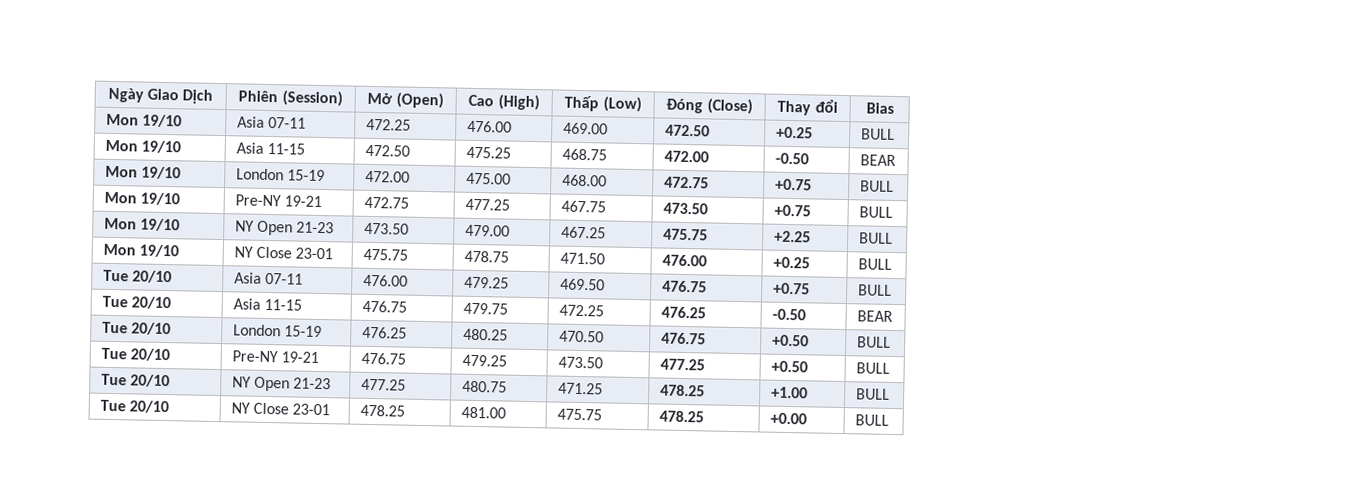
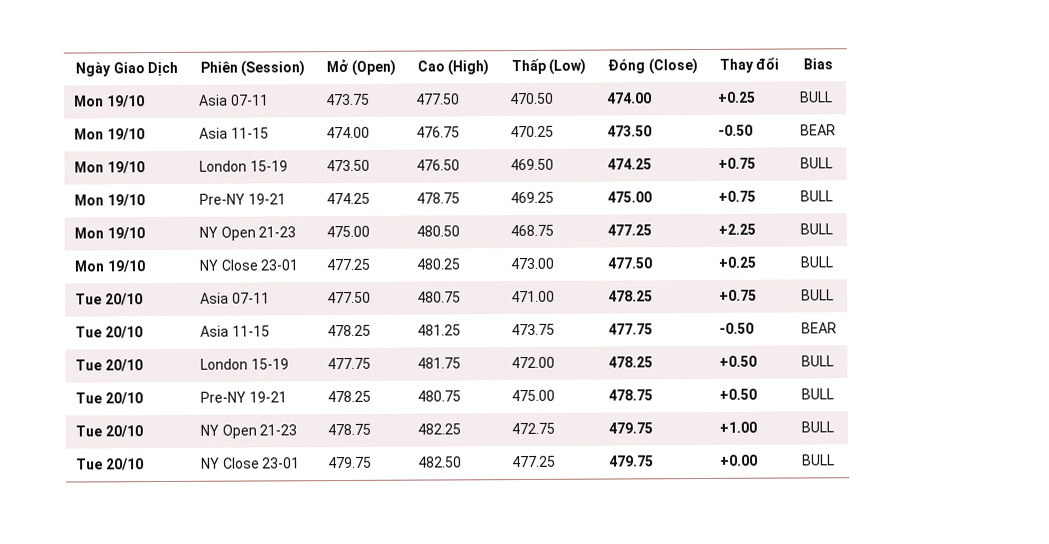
[365,118,411,131] [466,120,512,133] [562,122,608,135] [664,124,710,137] 472.25 | 476.00 | 469.00 | 472.50 -> [325,93,370,106] [415,93,460,105] [509,92,554,105] [605,92,652,104] 473.75 | 477.50 | 470.50 | 474.00
[364,144,410,157] [465,146,511,159] [561,148,607,161] [663,150,709,163] 472.50 | 475.25 | 468.75 | 472.00 -> [325,126,370,139] [415,126,460,138] [509,125,554,138] [606,125,652,137] 474.00 | 476.75 | 470.25 | 473.50
[364,170,410,183] [465,172,511,185] [561,174,607,187] [663,176,709,189] 472.00 | 475.00 | 468.00 | 472.75 -> [325,159,370,172] [415,159,460,171] [509,158,554,171] [606,158,652,170] 473.50 | 476.50 | 469.50 | 474.25
[363,196,409,209] [464,198,510,211] [560,200,606,213] [662,202,708,215] 472.75 | 477.25 | 467.75 | 473.50 -> [325,192,370,205] [415,192,460,204] [509,191,554,204] [606,191,652,203] 474.25 | 478.75 | 469.25 | 475.00
[363,222,409,235] [464,224,510,237] [560,226,606,239] [662,228,708,241] 473.50 | 479.00 | 467.25 | 475.75 -> [325,225,370,238] [415,225,460,237] [509,224,554,237] [606,224,652,236] 475.00 | 480.50 | 468.75 | 477.25
[362,248,408,261] [463,250,509,263] [559,252,605,265] [661,254,707,267] 475.75 | 478.75 | 471.50 | 476.00 -> [325,258,370,271] [415,258,460,270] [509,257,554,270] [606,257,652,269] 477.25 | 480.25 | 473.00 | 477.50
[362,274,408,287] [463,276,509,289] [559,278,605,291] [661,280,707,293] 476.00 | 479.25 | 469.50 | 476.75 -> [326,291,371,304] [416,291,461,303] [510,290,555,303] [607,290,653,302] 477.50 | 480.75 | 471.00 | 478.25
[361,300,407,313] [462,302,508,315] [558,304,604,317] [660,306,706,319] 476.75 | 479.75 | 472.25 | 476.25 -> [326,324,371,337] [416,324,461,336] [510,323,555,336] [607,323,653,335] 478.25 | 481.25 | 473.75 | 477.75
[361,326,407,339] [462,328,508,341] [558,330,604,343] [660,332,706,345] 476.25 | 480.25 | 470.50 | 476.75 -> [326,357,371,370] [416,357,461,369] [510,356,555,369] [607,356,653,368] 477.75 | 481.75 | 472.00 | 478.25
[360,352,406,365] [461,354,507,367] [557,356,603,369] [659,358,705,371] 476.75 | 479.25 | 473.50 | 477.25 -> [326,390,371,403] [416,390,461,402] [510,389,555,402] [607,389,653,401] 478.25 | 480.75 | 475.00 | 478.75
[360,378,406,391] [461,380,507,393] [557,382,603,395] [659,384,705,397] 477.25 | 480.75 | 471.25 | 478.25 -> [326,423,371,436] [416,423,461,435] [510,422,555,435] [607,422,653,434] 478.75 | 482.25 | 472.75 | 479.75
[359,404,405,417] [460,406,506,419] [556,408,602,421] [658,410,704,423] 478.25 | 481.00 | 475.75 | 478.25 -> [327,456,372,469] [417,456,462,468] [511,455,556,468] [608,455,654,467] 479.75 | 482.50 | 477.25 | 479.75

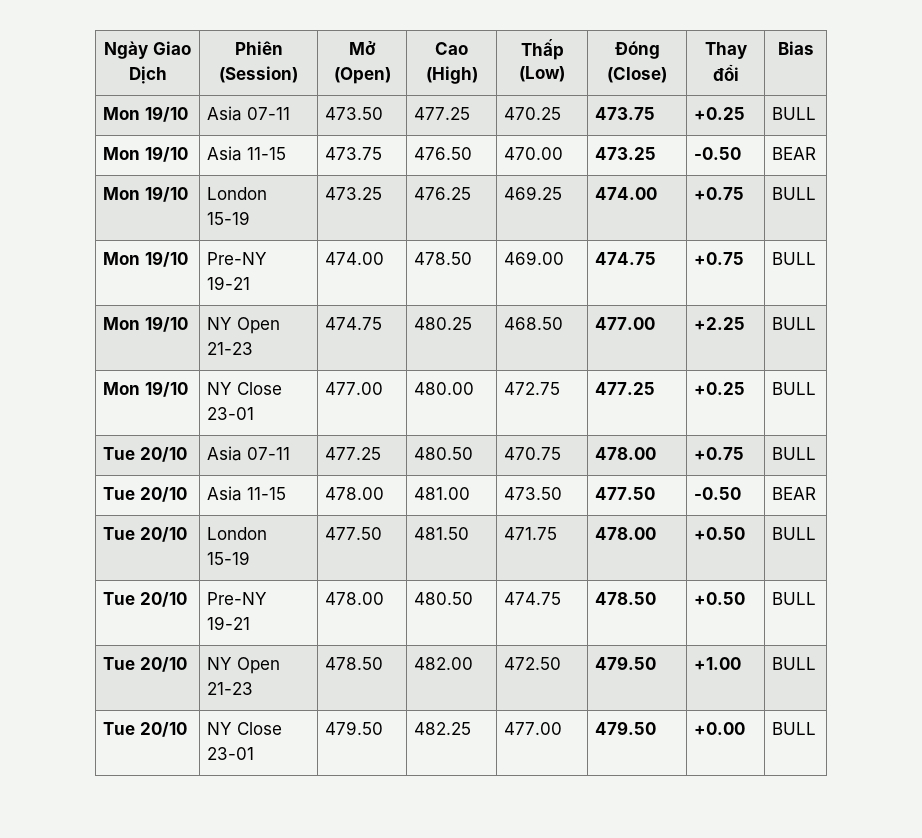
[325,93,370,106] [415,93,460,105] [509,92,554,105] [605,92,652,104] 473.75 | 477.50 | 470.50 | 474.00 -> [325,107,384,120] [414,107,471,120] [504,107,562,120] [595,107,656,120] 473.50 | 477.25 | 470.25 | 473.75
[325,126,370,139] [415,126,460,138] [509,125,554,138] [606,125,652,137] 474.00 | 476.75 | 470.25 | 473.50 -> [325,147,383,160] [414,147,473,160] [504,147,564,160] [595,147,657,160] 473.75 | 476.50 | 470.00 | 473.25
[325,159,370,172] [415,159,460,171] [509,158,554,171] [606,158,652,170] 473.50 | 476.50 | 469.50 | 474.25 -> [325,187,383,200] [414,187,472,200] [504,186,563,200] [595,187,658,200] 473.25 | 476.25 | 469.25 | 474.00
[325,192,370,205] [415,192,460,204] [509,191,554,204] [606,191,652,203] 474.25 | 478.75 | 469.25 | 475.00 -> [325,252,385,265] [414,252,473,265] [504,251,565,265] [595,252,657,265] 474.00 | 478.50 | 469.00 | 474.75
[325,225,370,238] [415,225,460,237] [509,224,554,237] [606,224,652,236] 475.00 | 480.50 | 468.75 | 477.25 -> [325,317,383,330] [414,317,473,330] [504,317,564,330] [595,317,656,330] 474.75 | 480.25 | 468.50 | 477.00
[325,258,370,271] [415,258,460,270] [509,257,554,270] [606,257,652,269] 477.25 | 480.25 | 473.00 | 477.50 -> [325,382,384,395] [414,382,475,395] [504,382,561,395] [595,382,656,395] 477.00 | 480.00 | 472.75 | 477.25
[326,291,371,304] [416,291,461,303] [510,290,555,303] [607,290,653,302] 477.50 | 480.75 | 471.00 | 478.25 -> [325,447,382,460] [414,447,474,460] [504,447,562,460] [595,447,657,460] 477.25 | 480.50 | 470.75 | 478.00
[326,324,371,337] [416,324,461,336] [510,323,555,336] [607,323,653,335] 478.25 | 481.25 | 473.75 | 477.75 -> [325,487,385,500] [414,487,471,500] [504,487,563,500] [595,487,656,500] 478.00 | 481.00 | 473.50 | 477.50
[326,357,371,370] [416,357,461,369] [510,356,555,369] [607,356,653,368] 477.75 | 481.75 | 472.00 | 478.25 -> [325,527,383,540] [414,527,470,540] [504,527,558,540] [595,527,657,540] 477.50 | 481.50 | 471.75 | 478.00
[326,390,371,403] [416,390,461,402] [510,389,555,402] [607,389,653,401] 478.25 | 480.75 | 475.00 | 478.75 -> [325,592,385,605] [414,592,474,605] [504,592,562,605] [595,592,657,605] 478.00 | 480.50 | 474.75 | 478.50
[326,423,371,436] [416,423,461,435] [510,422,555,435] [607,422,653,434] 478.75 | 482.25 | 472.75 | 479.75 -> [325,657,384,670] [414,657,474,670] [504,657,562,670] [595,656,657,670] 478.50 | 482.00 | 472.50 | 479.50
[327,456,372,469] [417,456,462,468] [511,455,556,468] [608,455,654,467] 479.75 | 482.50 | 477.25 | 479.75 -> [325,721,384,735] [414,722,472,735] [504,722,563,735] [595,721,657,735] 479.50 | 482.25 | 477.00 | 479.50

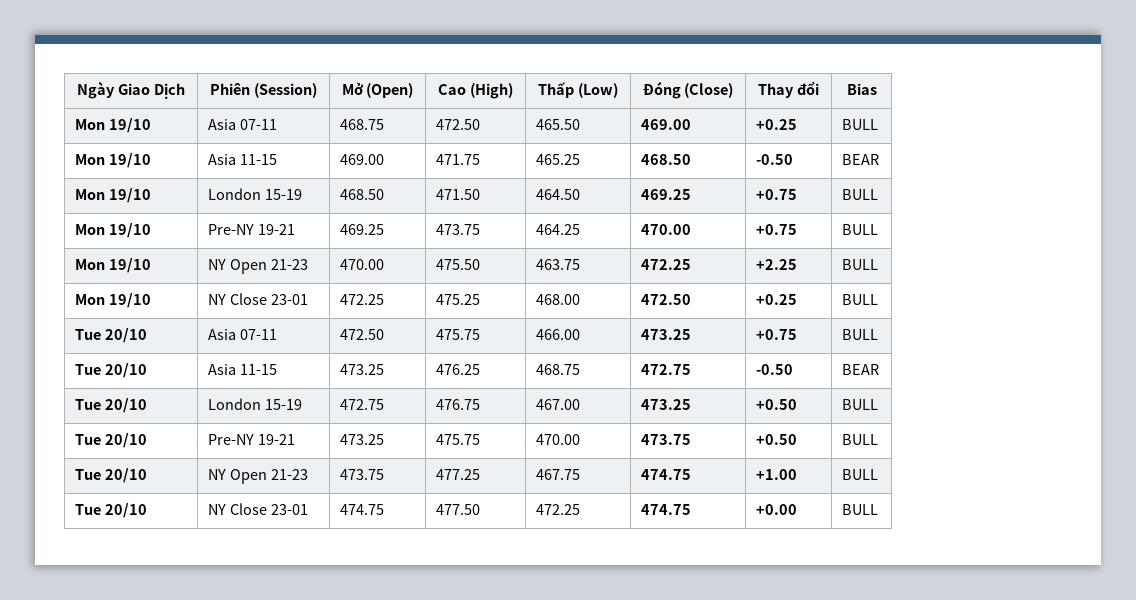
[325,107,384,120] [414,107,471,120] [504,107,562,120] [595,107,656,120] 473.50 | 477.25 | 470.25 | 473.75 -> [340,119,385,130] [436,119,481,130] [536,119,581,130] [641,119,692,130] 468.75 | 472.50 | 465.50 | 469.00
[325,147,383,160] [414,147,473,160] [504,147,564,160] [595,147,657,160] 473.75 | 476.50 | 470.00 | 473.25 -> [340,154,385,165] [436,154,481,165] [536,154,581,165] [641,154,692,165] 469.00 | 471.75 | 465.25 | 468.50
[325,187,383,200] [414,187,472,200] [504,186,563,200] [595,187,658,200] 473.25 | 476.25 | 469.25 | 474.00 -> [340,189,385,200] [436,189,481,200] [536,189,581,200] [641,189,692,200] 468.50 | 471.50 | 464.50 | 469.25
[325,252,385,265] [414,252,473,265] [504,251,565,265] [595,252,657,265] 474.00 | 478.50 | 469.00 | 474.75 -> [340,224,385,235] [436,224,481,235] [536,224,581,235] [641,224,692,235] 469.25 | 473.75 | 464.25 | 470.00
[325,317,383,330] [414,317,473,330] [504,317,564,330] [595,317,656,330] 474.75 | 480.25 | 468.50 | 477.00 -> [340,259,385,270] [436,259,481,270] [536,259,581,270] [641,259,692,270] 470.00 | 475.50 | 463.75 | 472.25
[325,382,384,395] [414,382,475,395] [504,382,561,395] [595,382,656,395] 477.00 | 480.00 | 472.75 | 477.25 -> [340,294,385,305] [436,294,481,305] [536,294,581,305] [641,294,692,305] 472.25 | 475.25 | 468.00 | 472.50
[325,447,382,460] [414,447,474,460] [504,447,562,460] [595,447,657,460] 477.25 | 480.50 | 470.75 | 478.00 -> [340,329,385,340] [436,329,481,340] [536,329,581,340] [641,329,692,340] 472.50 | 475.75 | 466.00 | 473.25
[325,487,385,500] [414,487,471,500] [504,487,563,500] [595,487,656,500] 478.00 | 481.00 | 473.50 | 477.50 -> [340,364,385,375] [436,364,481,375] [536,364,581,375] [641,364,692,375] 473.25 | 476.25 | 468.75 | 472.75
[325,527,383,540] [414,527,470,540] [504,527,558,540] [595,527,657,540] 477.50 | 481.50 | 471.75 | 478.00 -> [340,399,385,410] [436,399,481,410] [536,399,581,410] [641,399,692,410] 472.75 | 476.75 | 467.00 | 473.25
[325,592,385,605] [414,592,474,605] [504,592,562,605] [595,592,657,605] 478.00 | 480.50 | 474.75 | 478.50 -> [340,434,385,445] [436,434,481,445] [536,434,581,445] [641,434,692,445] 473.25 | 475.75 | 470.00 | 473.75
[325,657,384,670] [414,657,474,670] [504,657,562,670] [595,656,657,670] 478.50 | 482.00 | 472.50 | 479.50 -> [340,469,385,480] [436,469,481,480] [536,469,581,480] [641,469,692,480] 473.75 | 477.25 | 467.75 | 474.75
[325,721,384,735] [414,722,472,735] [504,722,563,735] [595,721,657,735] 479.50 | 482.25 | 477.00 | 479.50 -> [340,504,385,515] [436,504,481,515] [536,504,581,515] [641,504,692,515] 474.75 | 477.50 | 472.25 | 474.75

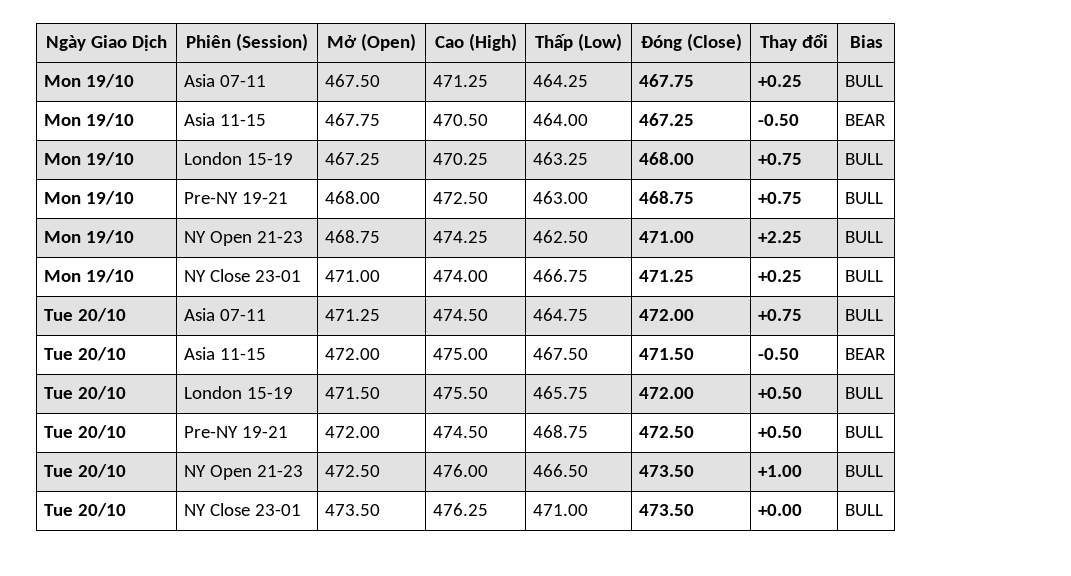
[340,119,385,130] [436,119,481,130] [536,119,581,130] [641,119,692,130] 468.75 | 472.50 | 465.50 | 469.00 -> [325,74,381,87] [433,75,489,87] [533,74,589,87] [639,74,695,87] 467.50 | 471.25 | 464.25 | 467.75
[340,154,385,165] [436,154,481,165] [536,154,581,165] [641,154,692,165] 469.00 | 471.75 | 465.25 | 468.50 -> [325,113,381,126] [433,114,489,126] [533,113,589,126] [639,113,695,126] 467.75 | 470.50 | 464.00 | 467.25
[340,189,385,200] [436,189,481,200] [536,189,581,200] [641,189,692,200] 468.50 | 471.50 | 464.50 | 469.25 -> [325,152,381,165] [433,153,489,165] [533,152,589,165] [639,152,695,165] 467.25 | 470.25 | 463.25 | 468.00
[340,224,385,235] [436,224,481,235] [536,224,581,235] [641,224,692,235] 469.25 | 473.75 | 464.25 | 470.00 -> [325,191,381,204] [433,192,489,204] [533,191,589,204] [639,191,695,204] 468.00 | 472.50 | 463.00 | 468.75
[340,259,385,270] [436,259,481,270] [536,259,581,270] [641,259,692,270] 470.00 | 475.50 | 463.75 | 472.25 -> [325,230,381,243] [433,231,489,243] [533,230,589,243] [639,231,695,243] 468.75 | 474.25 | 462.50 | 471.00
[340,294,385,305] [436,294,481,305] [536,294,581,305] [641,294,692,305] 472.25 | 475.25 | 468.00 | 472.50 -> [325,270,381,282] [433,270,489,282] [533,269,589,282] [639,270,695,282] 471.00 | 474.00 | 466.75 | 471.25
[340,329,385,340] [436,329,481,340] [536,329,581,340] [641,329,692,340] 472.50 | 475.75 | 466.00 | 473.25 -> [325,309,381,321] [433,309,489,321] [533,308,589,321] [639,309,695,321] 471.25 | 474.50 | 464.75 | 472.00
[340,364,385,375] [436,364,481,375] [536,364,581,375] [641,364,692,375] 473.25 | 476.25 | 468.75 | 472.75 -> [325,348,381,360] [433,348,489,360] [533,347,589,360] [639,348,695,360] 472.00 | 475.00 | 467.50 | 471.50
[340,399,385,410] [436,399,481,410] [536,399,581,410] [641,399,692,410] 472.75 | 476.75 | 467.00 | 473.25 -> [325,387,381,399] [433,387,489,399] [533,386,589,399] [639,387,695,399] 471.50 | 475.50 | 465.75 | 472.00
[340,434,385,445] [436,434,481,445] [536,434,581,445] [641,434,692,445] 473.25 | 475.75 | 470.00 | 473.75 -> [325,426,381,438] [433,426,489,438] [533,425,589,438] [639,426,695,438] 472.00 | 474.50 | 468.75 | 472.50
[340,469,385,480] [436,469,481,480] [536,469,581,480] [641,469,692,480] 473.75 | 477.25 | 467.75 | 474.75 -> [325,465,381,477] [433,464,489,477] [533,464,589,477] [639,465,695,477] 472.50 | 476.00 | 466.50 | 473.50
[340,504,385,515] [436,504,481,515] [536,504,581,515] [641,504,692,515] 474.75 | 477.50 | 472.25 | 474.75 -> [325,504,381,516] [433,503,489,516] [533,504,589,516] [639,504,695,516] 473.50 | 476.25 | 471.00 | 473.50

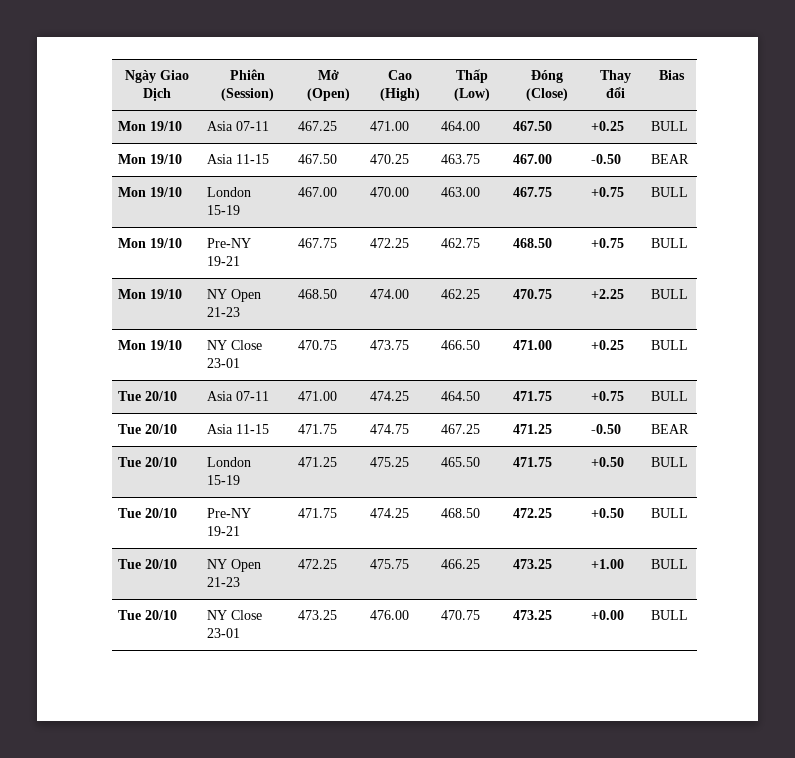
[325,74,381,87] [433,75,489,87] [533,74,589,87] [639,74,695,87] 467.50 | 471.25 | 464.25 | 467.75 -> [298,121,338,131] [370,121,410,131] [441,121,481,131] [513,121,553,131] 467.25 | 471.00 | 464.00 | 467.50
[325,113,381,126] [433,114,489,126] [533,113,589,126] [639,113,695,126] 467.75 | 470.50 | 464.00 | 467.25 -> [298,154,338,164] [370,154,410,164] [441,154,481,164] [513,154,553,164] 467.50 | 470.25 | 463.75 | 467.00
[325,152,381,165] [433,153,489,165] [533,152,589,165] [639,152,695,165] 467.25 | 470.25 | 463.25 | 468.00 -> [298,187,338,197] [370,187,410,197] [441,187,481,197] [513,187,553,197] 467.00 | 470.00 | 463.00 | 467.75
[325,191,381,204] [433,192,489,204] [533,191,589,204] [639,191,695,204] 468.00 | 472.50 | 463.00 | 468.75 -> [298,238,338,248] [370,238,410,248] [441,238,481,248] [513,238,553,248] 467.75 | 472.25 | 462.75 | 468.50
[325,230,381,243] [433,231,489,243] [533,230,589,243] [639,231,695,243] 468.75 | 474.25 | 462.50 | 471.00 -> [298,289,338,299] [370,289,410,299] [441,289,481,299] [513,289,553,299] 468.50 | 474.00 | 462.25 | 470.75
[325,270,381,282] [433,270,489,282] [533,269,589,282] [639,270,695,282] 471.00 | 474.00 | 466.75 | 471.25 -> [298,340,338,350] [370,340,410,350] [441,340,481,350] [513,340,553,350] 470.75 | 473.75 | 466.50 | 471.00
[325,309,381,321] [433,309,489,321] [533,308,589,321] [639,309,695,321] 471.25 | 474.50 | 464.75 | 472.00 -> [298,391,338,401] [370,391,410,401] [441,391,481,401] [513,391,553,401] 471.00 | 474.25 | 464.50 | 471.75
[325,348,381,360] [433,348,489,360] [533,347,589,360] [639,348,695,360] 472.00 | 475.00 | 467.50 | 471.50 -> [298,424,338,434] [370,424,410,434] [441,424,481,434] [513,424,553,434] 471.75 | 474.75 | 467.25 | 471.25
[325,387,381,399] [433,387,489,399] [533,386,589,399] [639,387,695,399] 471.50 | 475.50 | 465.75 | 472.00 -> [298,457,338,467] [370,457,410,467] [441,457,481,467] [513,457,553,467] 471.25 | 475.25 | 465.50 | 471.75
[325,426,381,438] [433,426,489,438] [533,425,589,438] [639,426,695,438] 472.00 | 474.50 | 468.75 | 472.50 -> [298,508,338,518] [370,508,410,518] [441,508,481,518] [513,508,553,518] 471.75 | 474.25 | 468.50 | 472.25
[325,465,381,477] [433,464,489,477] [533,464,589,477] [639,465,695,477] 472.50 | 476.00 | 466.50 | 473.50 -> [298,559,338,569] [370,559,410,569] [441,559,481,569] [513,559,553,569] 472.25 | 475.75 | 466.25 | 473.25
[325,504,381,516] [433,503,489,516] [533,504,589,516] [639,504,695,516] 473.50 | 476.25 | 471.00 | 473.50 -> [298,610,338,620] [370,610,410,620] [441,610,481,620] [513,610,553,620] 473.25 | 476.00 | 470.75 | 473.25

